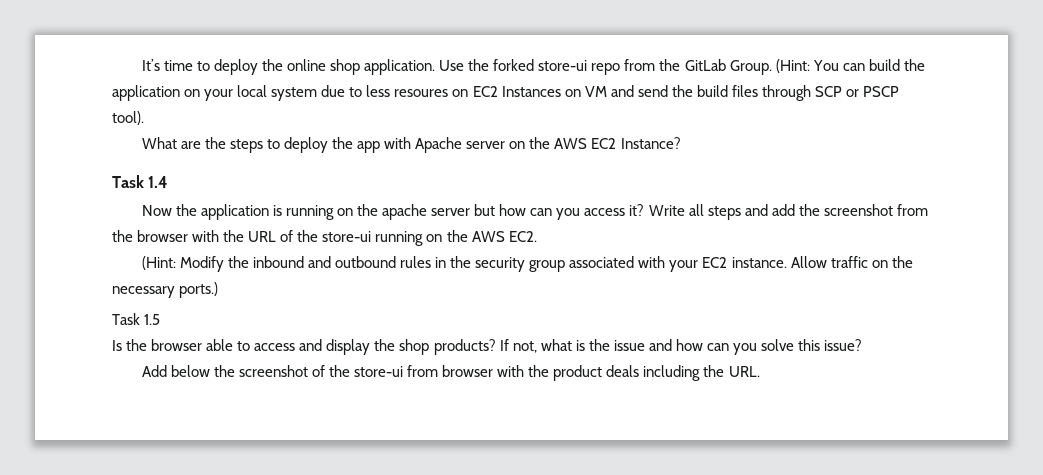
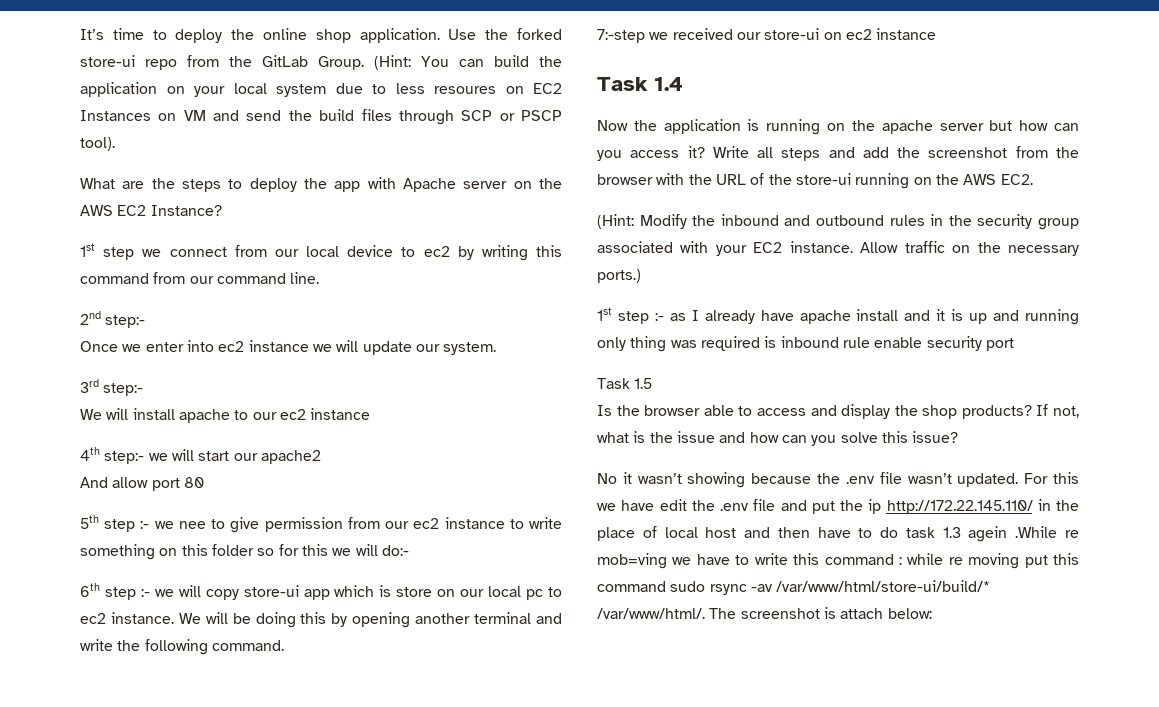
(681, 143) none -> [80,243,563,261] [80,272,320,284] [80,311,146,328] [80,340,497,355] [80,379,144,396] [80,408,371,423] [80,447,321,464] [80,477,204,491] [80,515,562,533] [80,544,409,560] [80,583,562,600] [80,612,563,628] [80,639,284,655] [597,28,937,43] // 1st step we connect from our local device to ec2 by writing this command from our command line. // 2nd step:- // Once we enter into ec2 instance we will update our system. // 3rd step:- // We will install apache to our ec2 instance // 4th step:- we will start our apache2 // And allow port 80 // 5th step :- we nee to give permission from our ec2 instance to write something on this folder so for this we will do:- // 6th step :- we will copy store-ui app which is store on our local pc to ec2 instance. We will be doing this by opening another terminal and write the following command. // 7:-step we received our store-ui on ec2 instance
(219, 290) none -> [597,307,1079,325] [597,336,1014,352] // 1st step :- as I already have apache install and it is up and running only thing was required is inbound rule enable security port
[141,365,760,381] Add below the screenshot of the store-ui from browser with the product deals including the URL. -> [597,472,1079,488] [597,499,1079,514] [597,526,1079,542] [597,553,1079,569] [597,580,991,595] [597,607,932,619] No it wasn’t showing because the .env file wasn’t updated. For this we have edit the .env file and put the ip http://172.22.145.110/ in the place of local host and then have to do task 1.3 agein .While re mob=ving we have to write this command : while re moving put this command sudo rsync -av /var/www/html/store-ui/build/* /var/www/html/. The screenshot is attach below:

